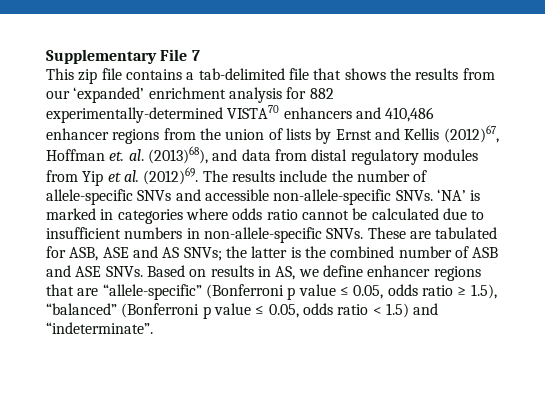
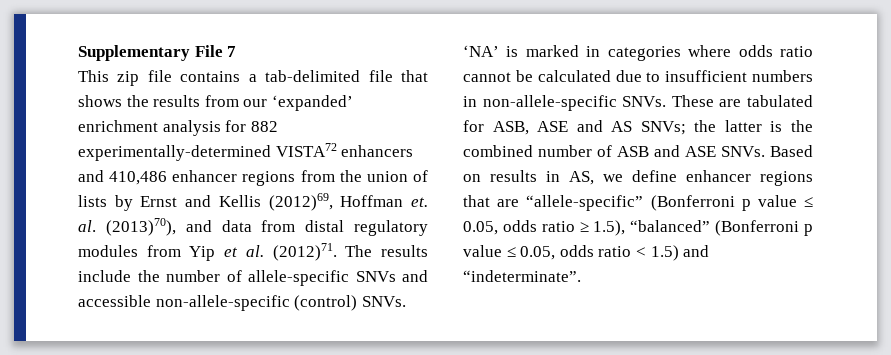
[227,105,280,119] VISTA70 -> [275,143,337,157] VISTA72
[443,125,499,143] (2012)67, -> [268,193,333,211] (2012)69,
[147,146,208,164] (2013)68), -> [105,218,176,236] (2013)70),
[143,167,199,185] (2012)69. -> [272,243,337,261] (2012)71.
(392, 197) none -> [294,295,358,311] (control)

